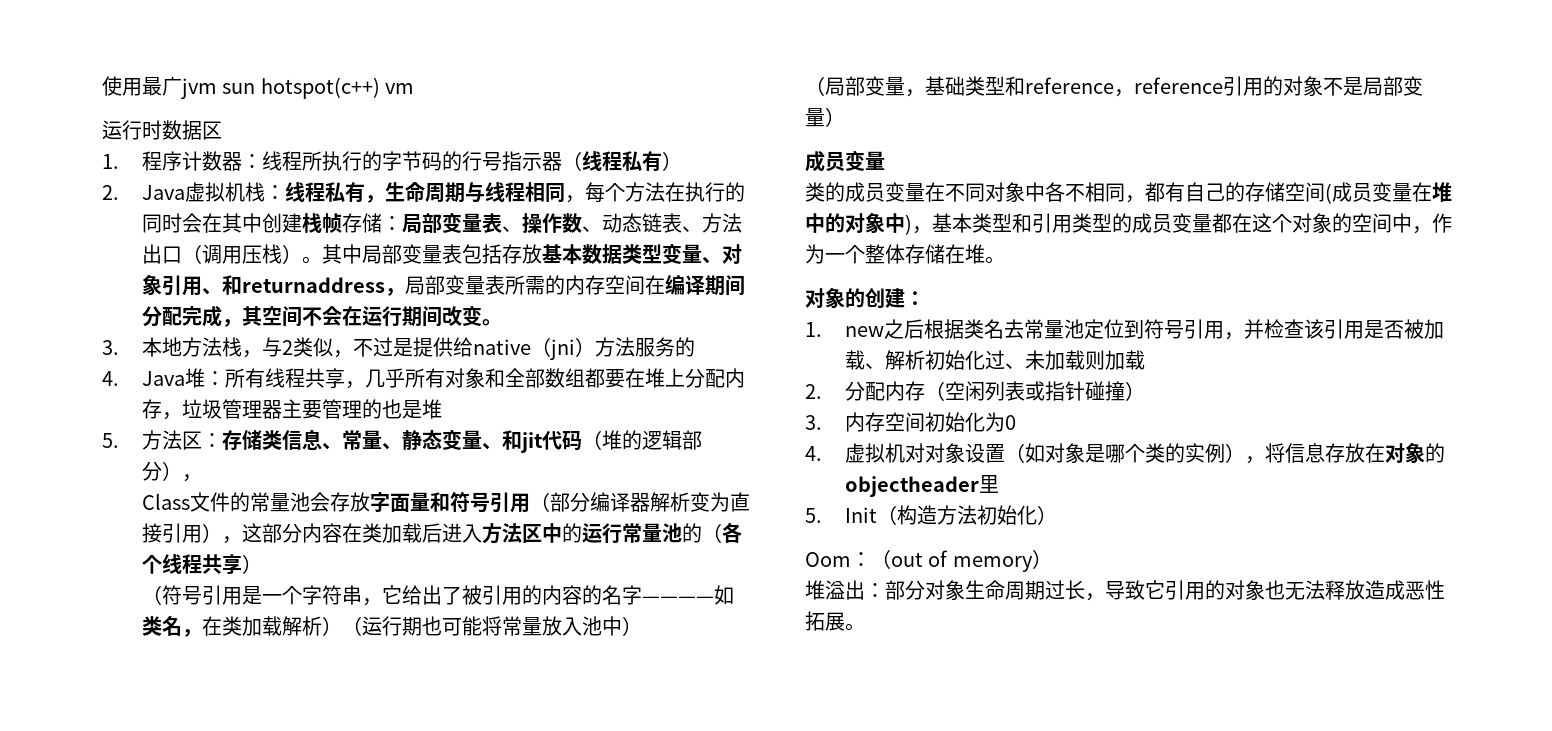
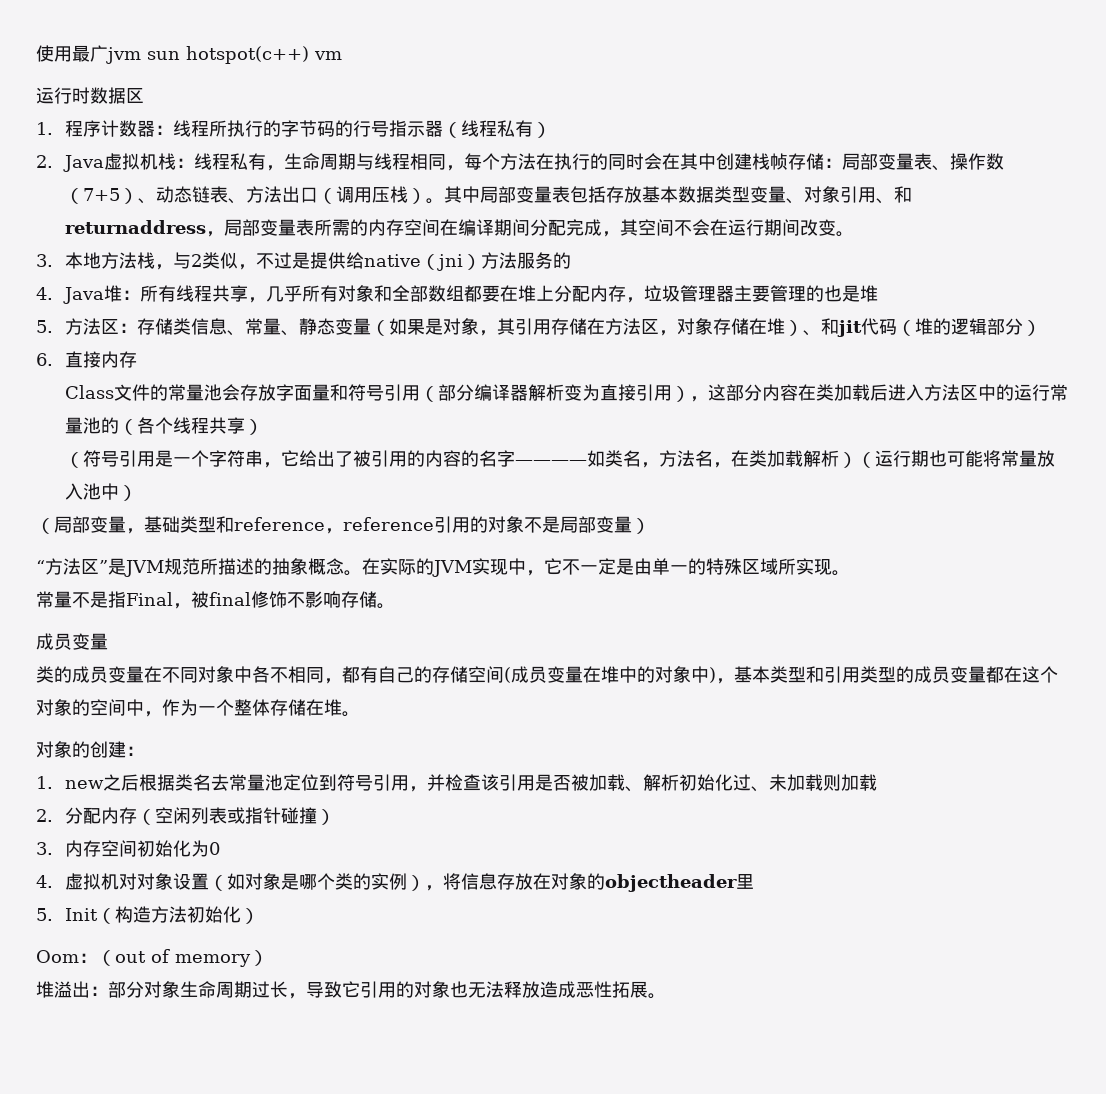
(582, 223) none -> [65,188,139,204] （7+5）
(482, 439) none -> [371,318,804,336] （如果是对象，其引用存储在方法区，对象存储在堆）
[181,474,202,482] ， -> [36,351,138,368] // 6.直接内存
(202, 633) none -> [659,450,732,468] 方法名，
(845, 117) none -> [36,558,850,577] [36,591,395,609] // “方法区”是JVM规范所描述的抽象概念。在实际的JVM实现中，它不一定是由单一的特殊区域所实现。 // 常量不是指Final，被final修饰不影响存储。

